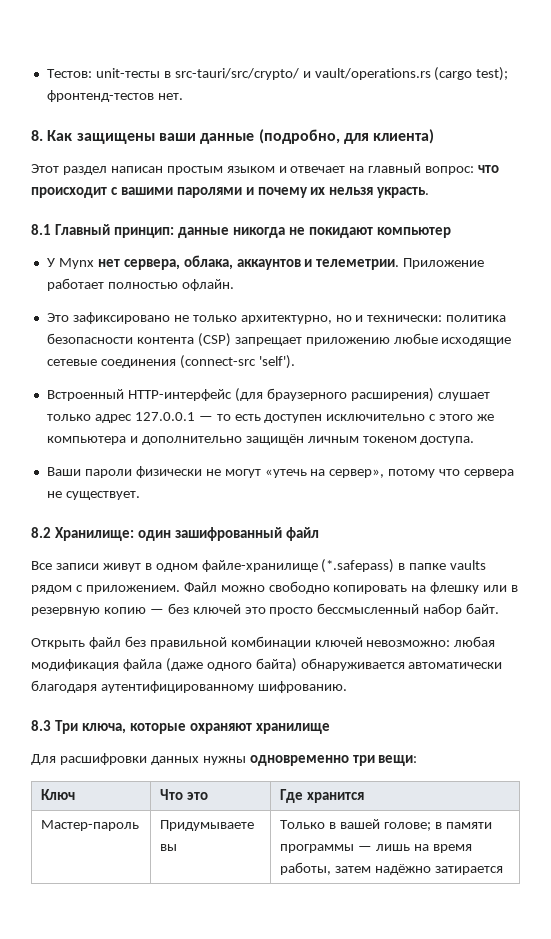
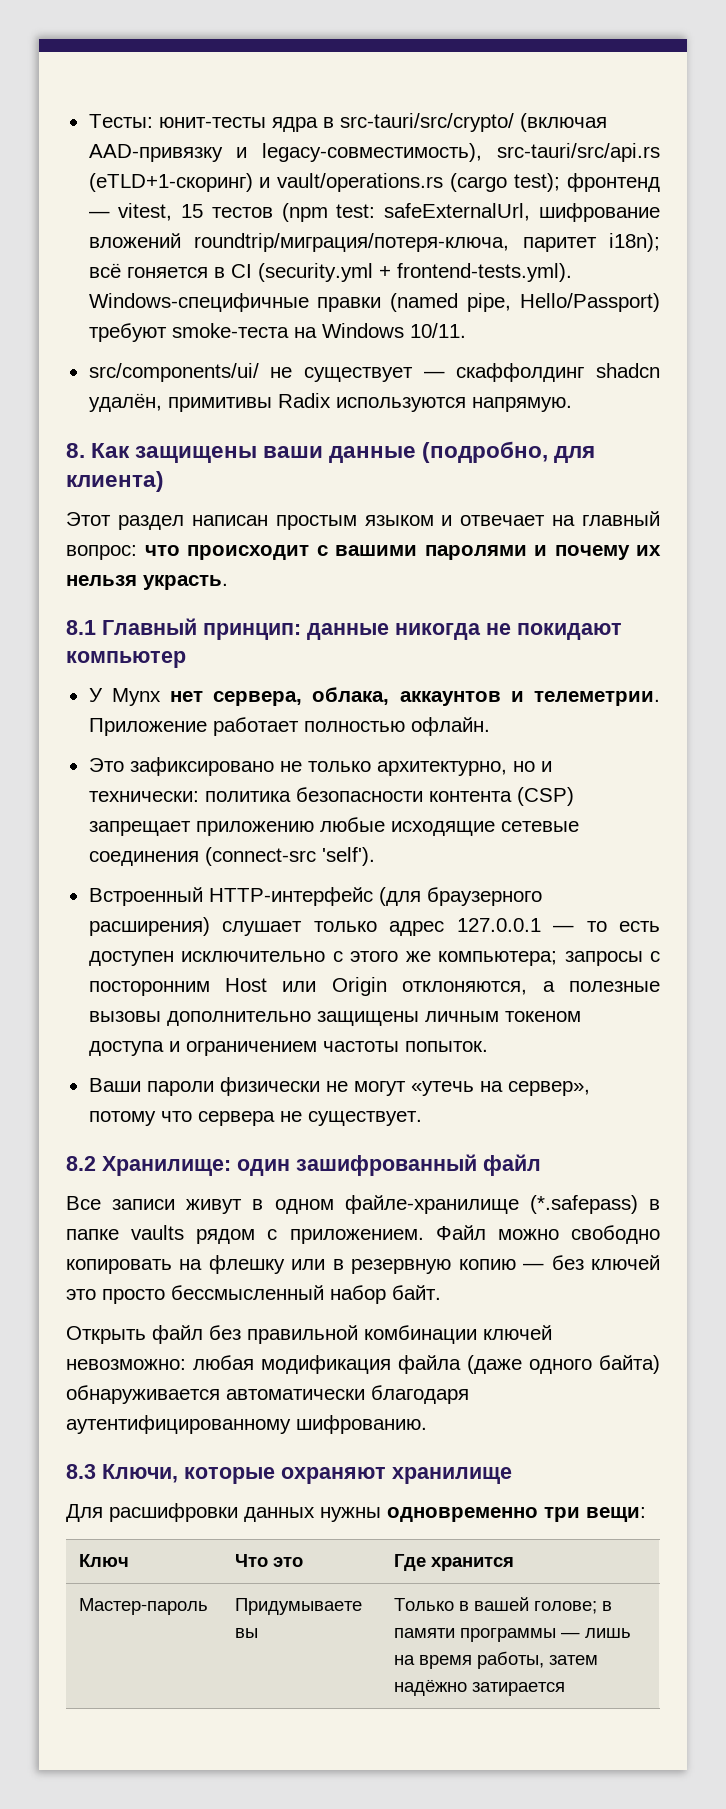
[46,67,509,81] [46,90,183,102] Тестов: unit-тесты в src-tauri/src/crypto/ и vault/operations.rs (cargo test); фронтенд-тестов нет. -> [88,113,607,132] [88,143,660,162] [88,173,660,192] [88,203,660,222] [88,233,660,252] [88,263,572,282] [88,293,660,312] [88,323,466,342] [88,363,660,382] [88,393,572,412] Тесты: юнит-тесты ядра в src-tauri/src/crypto/ (включая AAD-привязку и legacy-совместимость), src-tauri/src/api.rs (eTLD+1-скоринг) и vault/operations.rs (cargo test); фронтенд — vitest, 15 тестов (npm test: safeExternalUrl, шифрование вложений roundtrip/миграция/потеря-ключа, паритет i18n); всё гоняется в CI (security.yml + frontend-tests.yml). Windows-специфичные правки (named pipe, Hello/Passport) требуют smoke-теста на Windows 10/11. // src/components/ui/ не существует — скаффолдинг shadcn удалён, примитивы Radix используются напрямую.
[46,434,475,445] компьютера и дополнительно защищён личным токеном доступа. -> [438,951,660,966] [88,977,661,996] [88,1011,581,1026] [88,1041,488,1056] компьютера; запросы с посторонним Host или Origin отклоняются, а полезные вызовы дополнительно защищены личным токеном доступа и ограничением частоты попыток.
[55,720,127,734] Три ключа, -> [102,1464,178,1483] Ключи,

